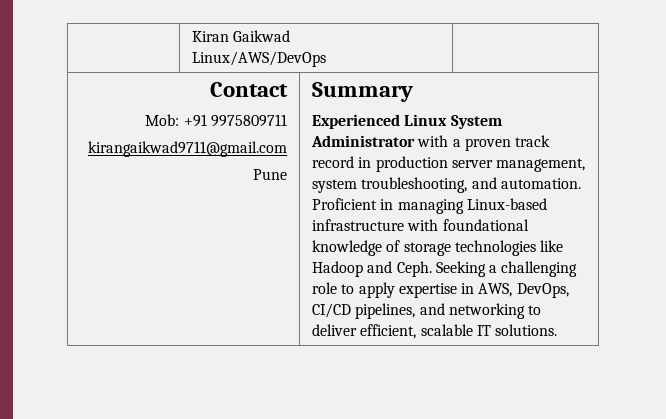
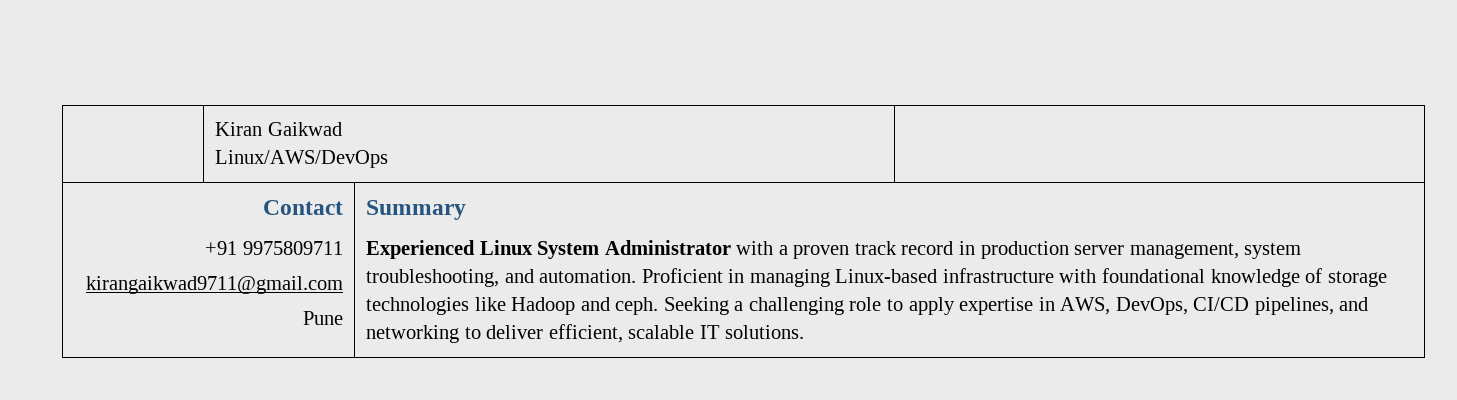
[145,114,180,126] Mob: -> (343, 207) none
[396,261,432,277] Ceph. -> [615,297,659,315] ceph.

